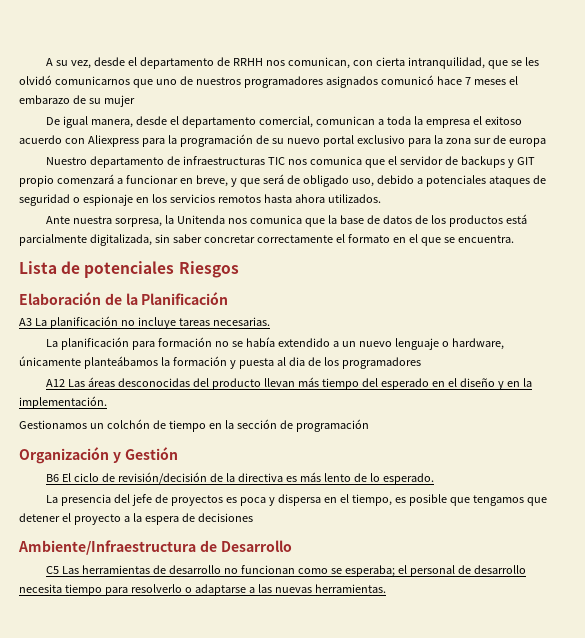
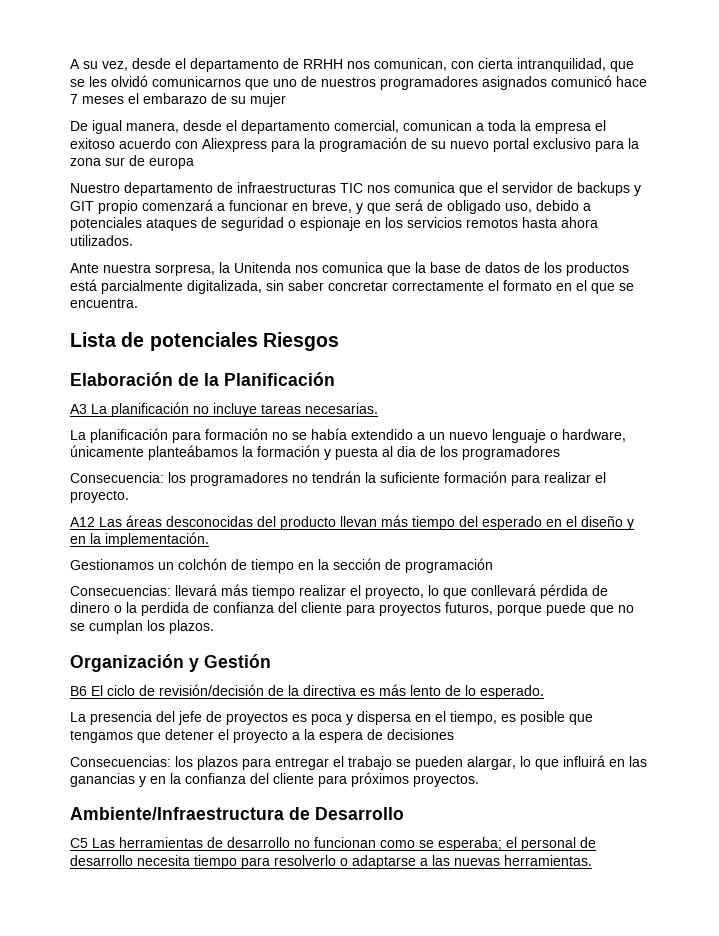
(421, 363) none -> [70,471,606,486] [70,490,129,503] // Consecuencia: los programadores no tendrán la suficiente formación para realizar el proyecto.
(369, 425) none -> [70,584,608,599] [70,602,634,616] [70,620,214,634] // Consecuencias: llevará más tiempo realizar el proyecto, lo que conllevará pérdida de dinero o la perdida de confianza del cliente para proyectos futuros, porque puede que no se cumplan los plazos.
(253, 517) none -> [70,755,647,770] [70,772,479,787] // Consecuencias: los plazos para entregar el trabajo se pueden alargar, lo que influirá en las ganancias y en la confianza del cliente para próximos proyectos.

